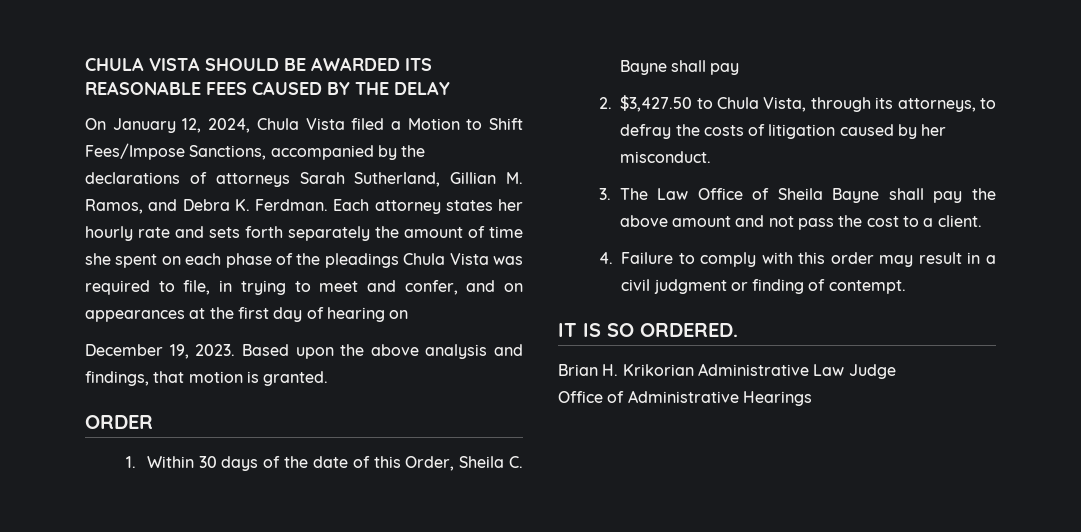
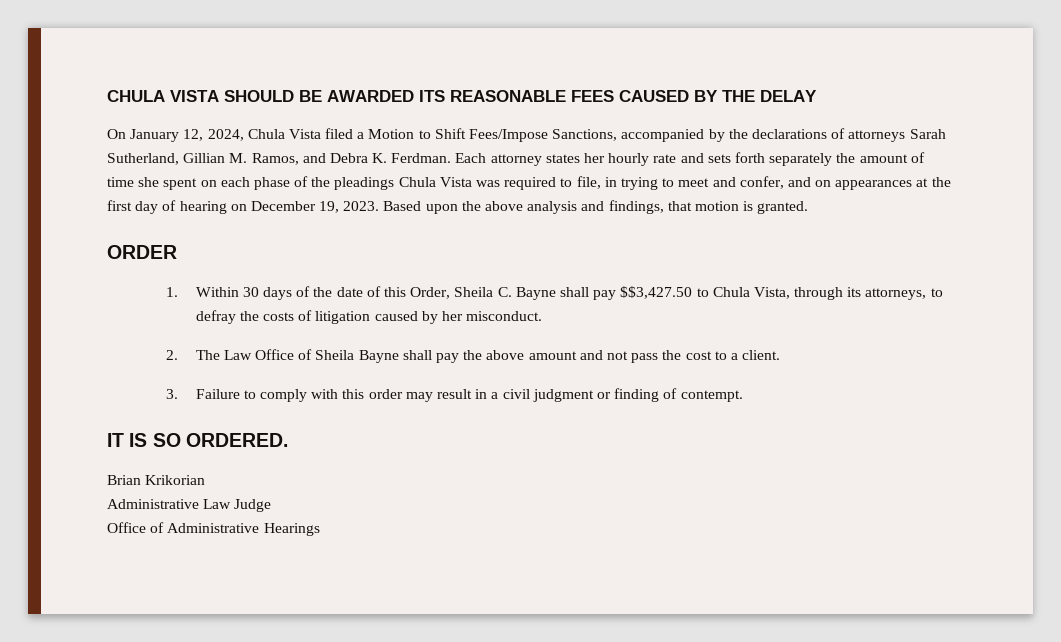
(409, 314) // -> (247, 207) none
[599,95,693,112] // 2. $3,427.50 -> [620,286,693,299] $$3,427.50
[599,188,612,200] 3. -> [166,350,179,360] 2.
[599,252,614,264] 4. -> [166,389,179,399] 3.
[602,364,619,376] H. -> (141, 480) none
(694, 370) none -> (206, 480) //

